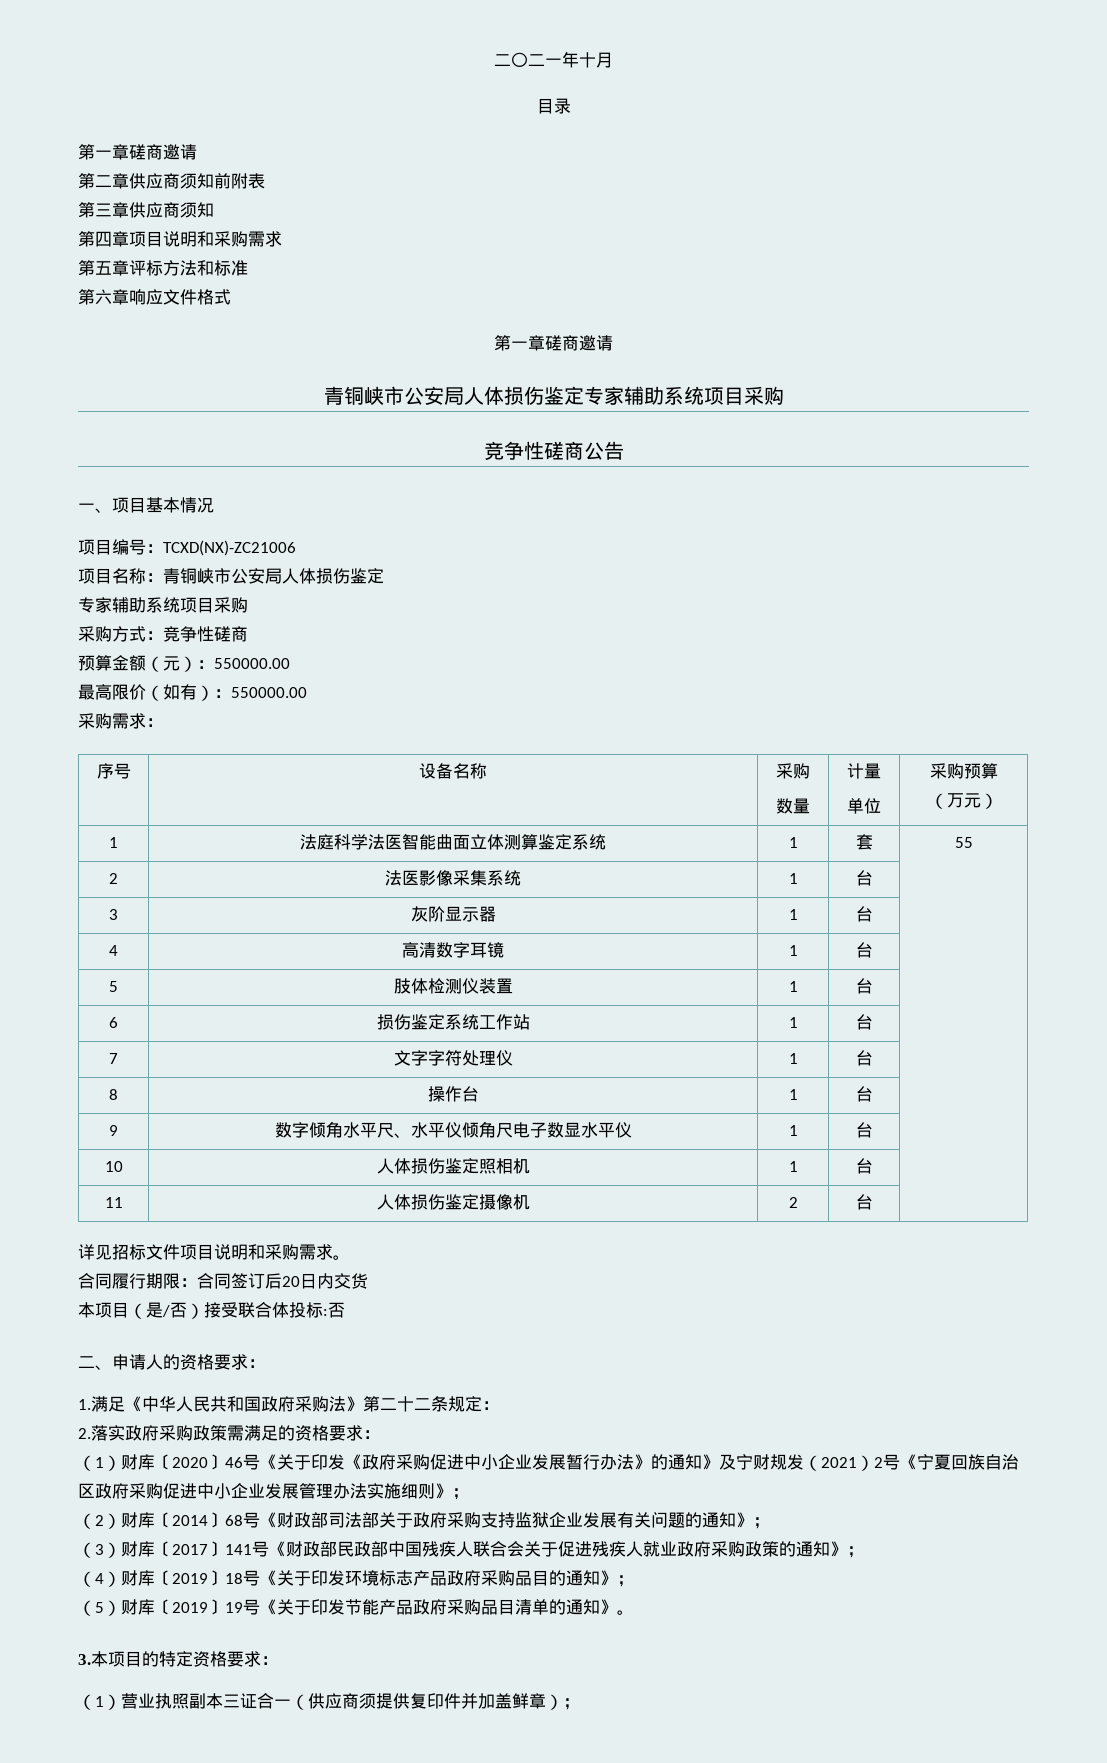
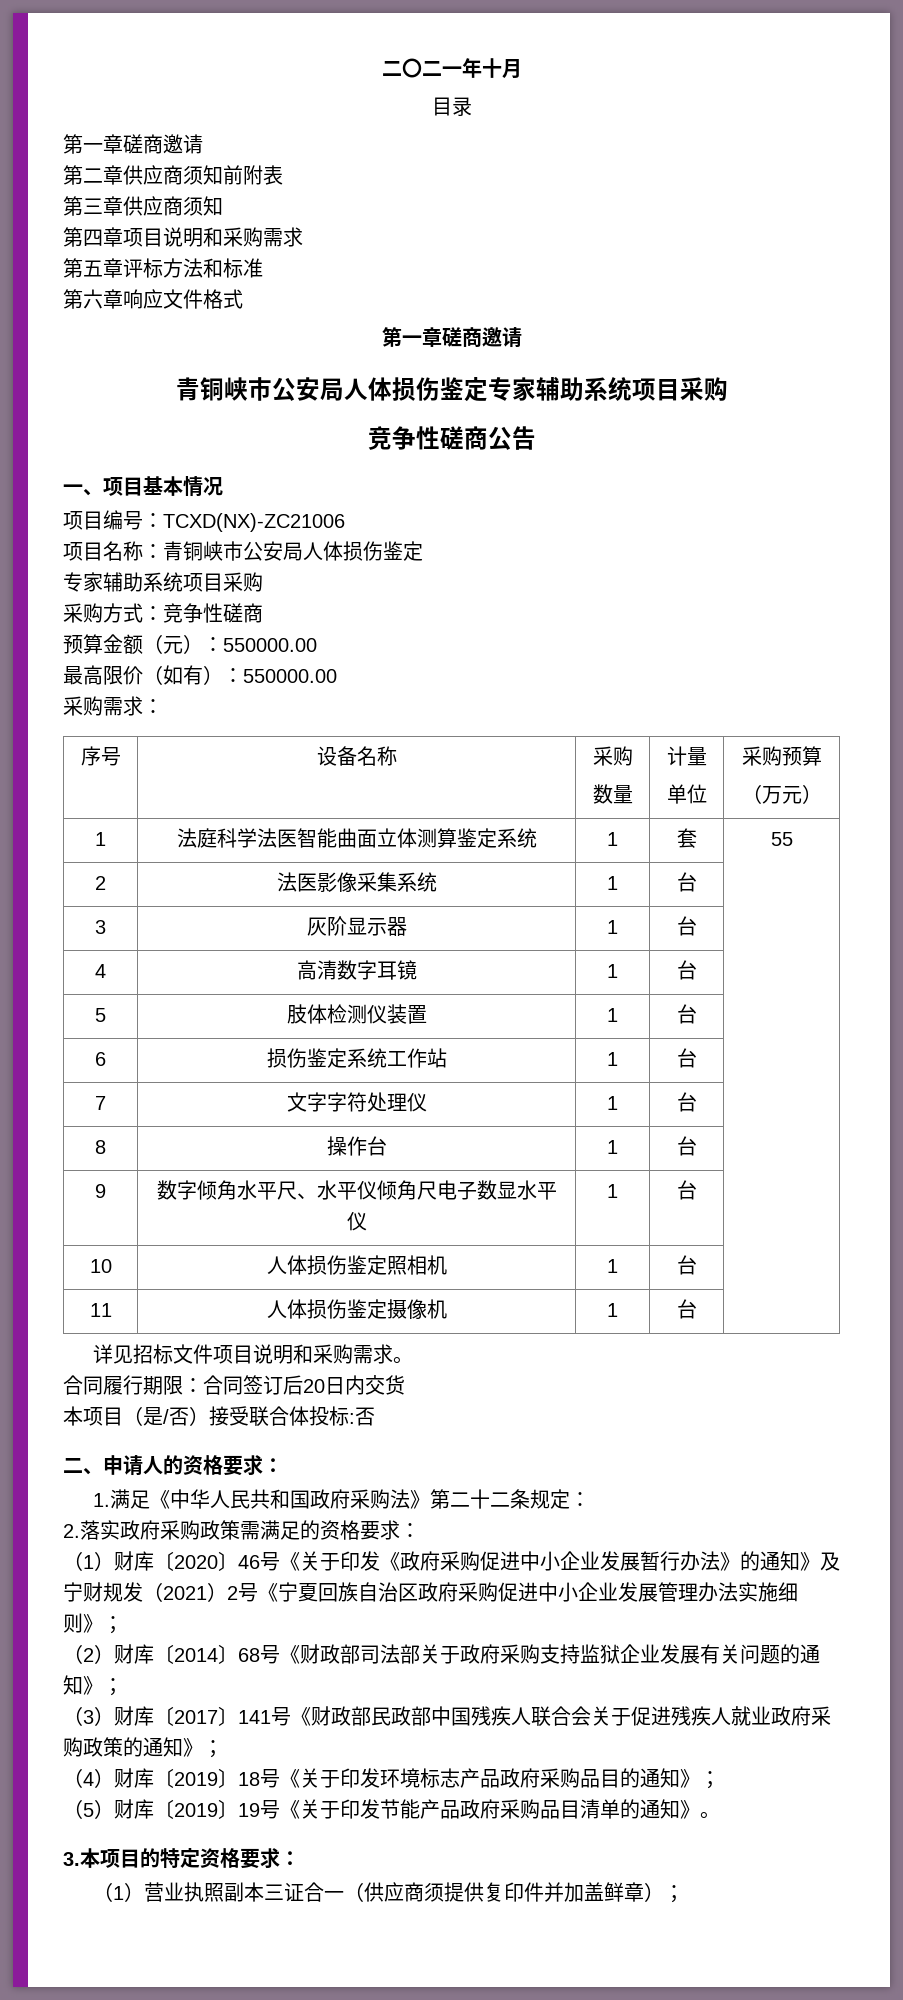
[788,1197,798,1208] 2 -> [607,1303,618,1317] 1

